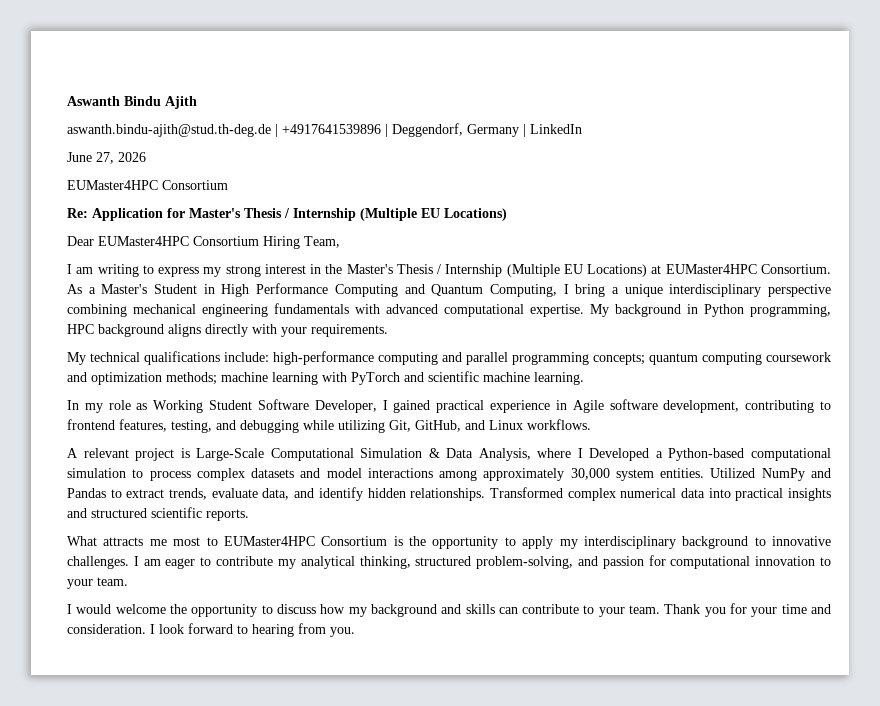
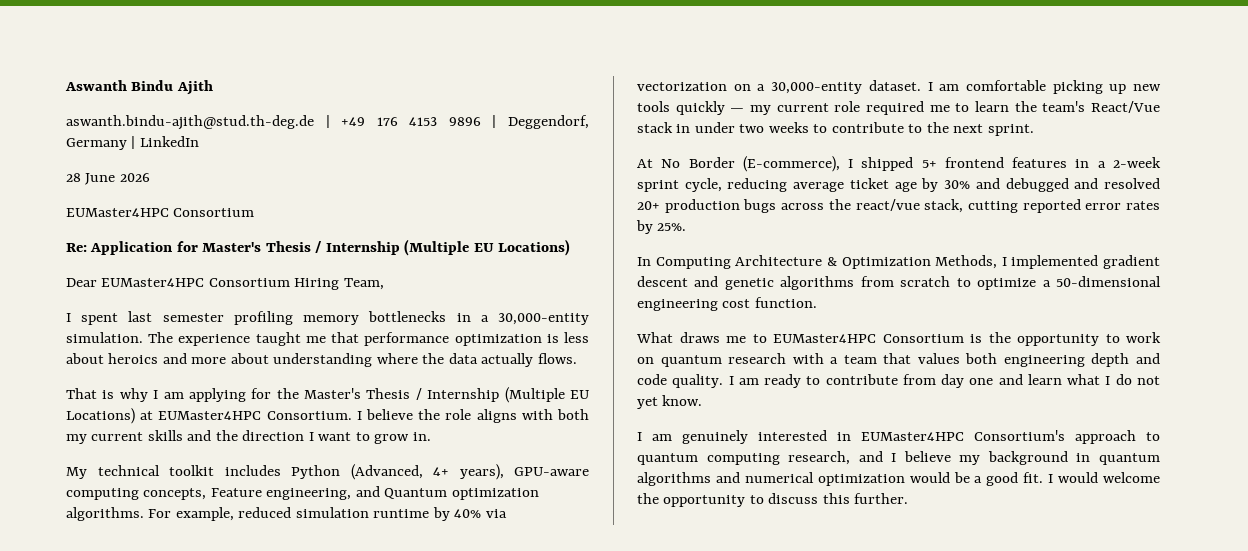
[282,124,381,134] +4917641539896 -> [341,117,481,126] +49 176 4153 9896
[67,152,114,164] June 27, -> [66,173,116,185] 28 June
[76,264,322,277] am writing to express my strong interest in -> [81,311,589,325] [66,332,589,346] [66,353,577,367] [66,388,272,402] spent last semester profiling memory bottlenecks in a 30,000-entity simulation. The experience taught me that performance optimization is less about heroics and more about understanding where the data actually flows. // That is why I am applying for
[67,283,831,297] [67,303,831,317] [67,324,388,337] [67,351,831,365] [67,371,584,385] [67,399,832,413] [67,419,591,433] [67,448,831,461] [67,468,831,481] [67,487,831,501] [67,507,249,521] [67,536,201,546] As a Master's Student in High Performance Computing and Quantum Computing, I bring a unique interdisciplinary perspective combining mechanical engineering fundamentals with advanced computational expertise. My background in Python programming, HPC background aligns directly with your requirements. // My technical qualifications include: high-performance computing and parallel programming concepts; quantum computing coursework and optimization methods; machine learning with PyTorch and scientific machine learning. // In my role as Working Student Software Developer, I gained practical experience in Agile software development, contributing to frontend features, testing, and debugging while utilizing Git, GitHub, and Linux workflows. // A relevant project is Large-Scale Computational Simulation & Data Analysis, where I Developed a Python-based computational simulation to process complex datasets and model interactions among approximately 30,000 system entities. Utilized NumPy and Pandas to extract trends, evaluate data, and identify hidden relationships. Transformed complex numerical data into practical insights and structured scientific reports. // What attracts me most -> [356,409,589,423] [66,430,431,444] [66,464,589,480] [66,486,539,500] [66,507,507,521] [637,80,1161,94] [637,101,1160,115] [637,122,1034,136] [637,156,1161,172] [637,178,1160,192] [637,199,1160,213] [636,220,687,234] [637,255,1160,269] [637,276,1161,290] [637,297,817,311] [636,332,746,343] I believe the role aligns with both my current skills and the direction I want to grow in. // My technical toolkit includes Python (Advanced, 4+ years), GPU-aware computing concepts, Feature engineering, and Quantum optimization algorithms. For example, reduced simulation runtime by 40% via vectorization on a 30,000-entity dataset. I am comfortable picking up new tools quickly — my current role required me to learn the team's React/Vue stack in under two weeks to contribute to the next sprint. // At No Border (E-commerce), I shipped 5+ frontend features in a 2-week sprint cycle, reducing average ticket age by 30% and debugged and resolved 20+ production bugs across the react/vue stack, cutting reported error rates by 25%. // In Computing Architecture & Optimization Methods, I implemented gradient descent and genetic algorithms from scratch to optimize a 50-dimensional engineering cost function. // What draws me
[522,536,831,549] [67,555,831,569] [67,577,128,589] apply my interdisciplinary background to innovative challenges. I am eager to contribute my analytical thinking, structured problem-solving, and passion for computational innovation to your team. // -> [1126,332,1161,343] [637,353,1160,367] [637,374,1160,388] [637,395,703,409] [637,430,1160,444] [637,451,1160,465] [637,472,1044,486] work on quantum research with a team that values both engineering depth and code quality. I am ready to contribute from day one and learn what I do not yet know. // I am genuinely interested in EUMaster4HPC Consortium's approach to quantum computing research, and I believe my background in quantum algorithms and numerical optimization would be a good fit.
[320,603,832,617] [67,623,355,637] how my background and skills can contribute to your team. Thank you for your time and consideration. I look forward to hearing from you. -> [822,493,909,504] this further.

